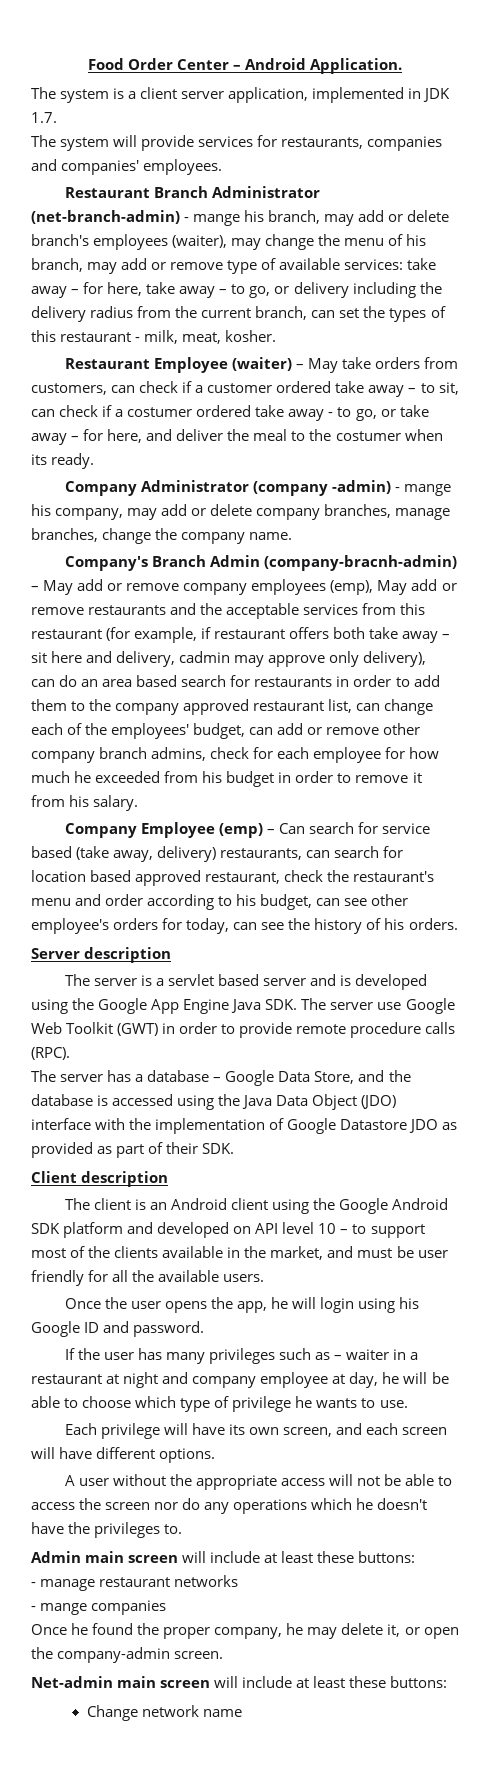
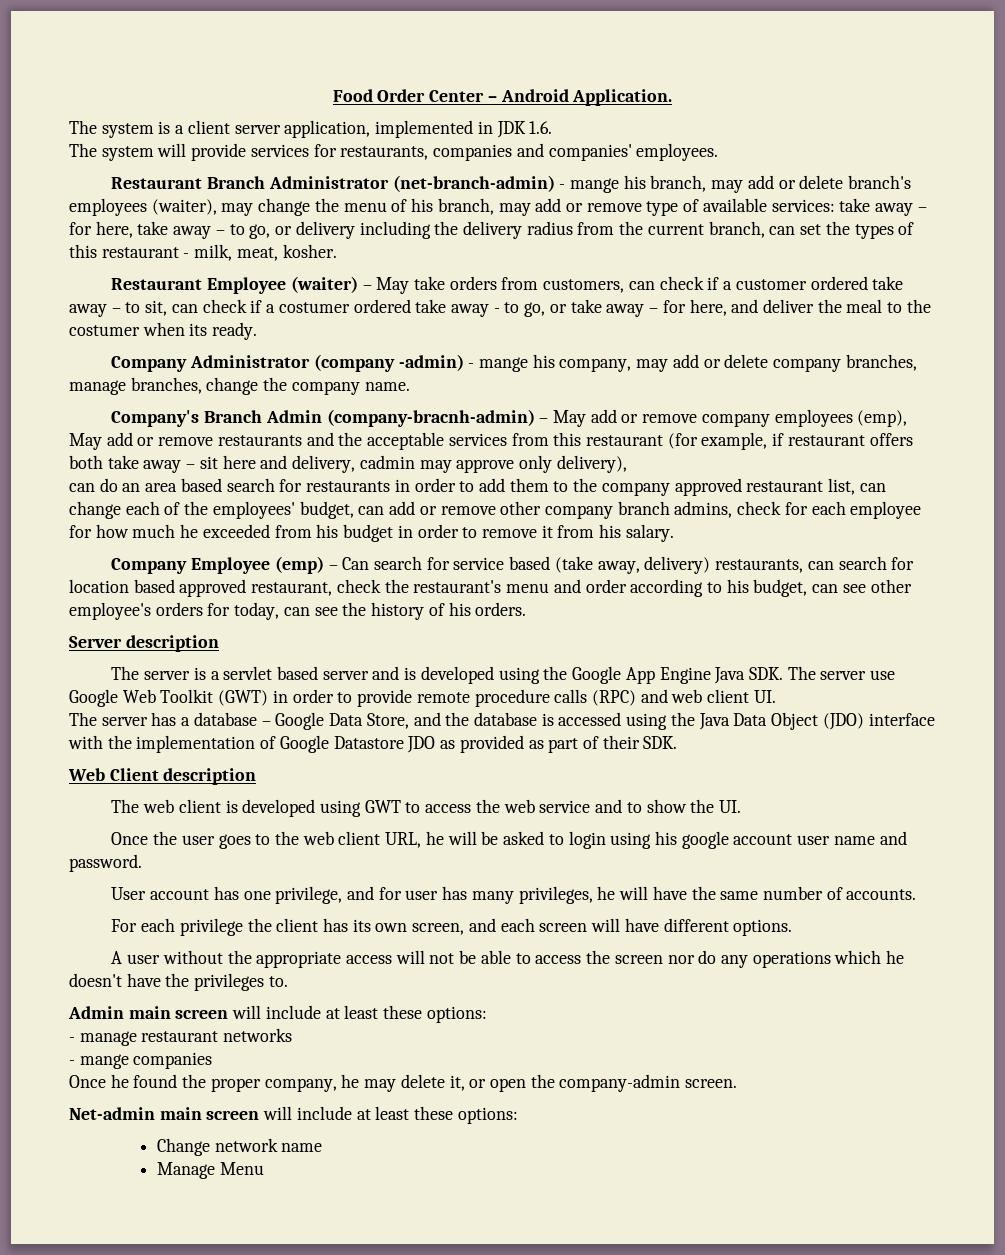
[31,112,57,123] 1.7. -> [529,121,553,134] 1.6.
[31,1047,70,1060] (RPC). -> [591,689,776,706] (RPC) and web client UI.
(235, 1148) none -> [68,768,105,781] Web
(90, 1204) none -> [143,799,175,813] web
[149,1198,449,1214] [31,1222,425,1238] [31,1246,448,1260] [31,1270,265,1286] [64,1297,420,1313] [31,1321,205,1337] [64,1348,419,1364] [31,1372,449,1388] [31,1396,408,1412] [64,1423,225,1439] an Android client using the Google Android SDK platform and developed on API level 10 – to support most of the clients available in the market, and must be user friendly for all the available users. // Once the user opens the app, he will login using his Google ID and password. // If the user has many privileges such as – waiter in a restaurant at night and company employee at day, he will be able to choose which type of privilege he wants to use. // Each privilege will have -> [242,799,741,817] [111,831,907,849] [69,854,142,872] [111,886,917,904] [111,918,348,936] developed using GWT to access the web service and to show the UI. // Once the user goes to the web client URL, he will be asked to login using his google account user name and password. // User account has one privilege, and for user has many privileges, he will have the same number of accounts. // For each privilege the client has
[358,1551,416,1563] buttons: -> [426,1006,487,1023] options:
[390,1676,448,1688] buttons: -> [457,1107,518,1124] options:
(242, 1713) none -> [156,1162,264,1179] // Manage Menu

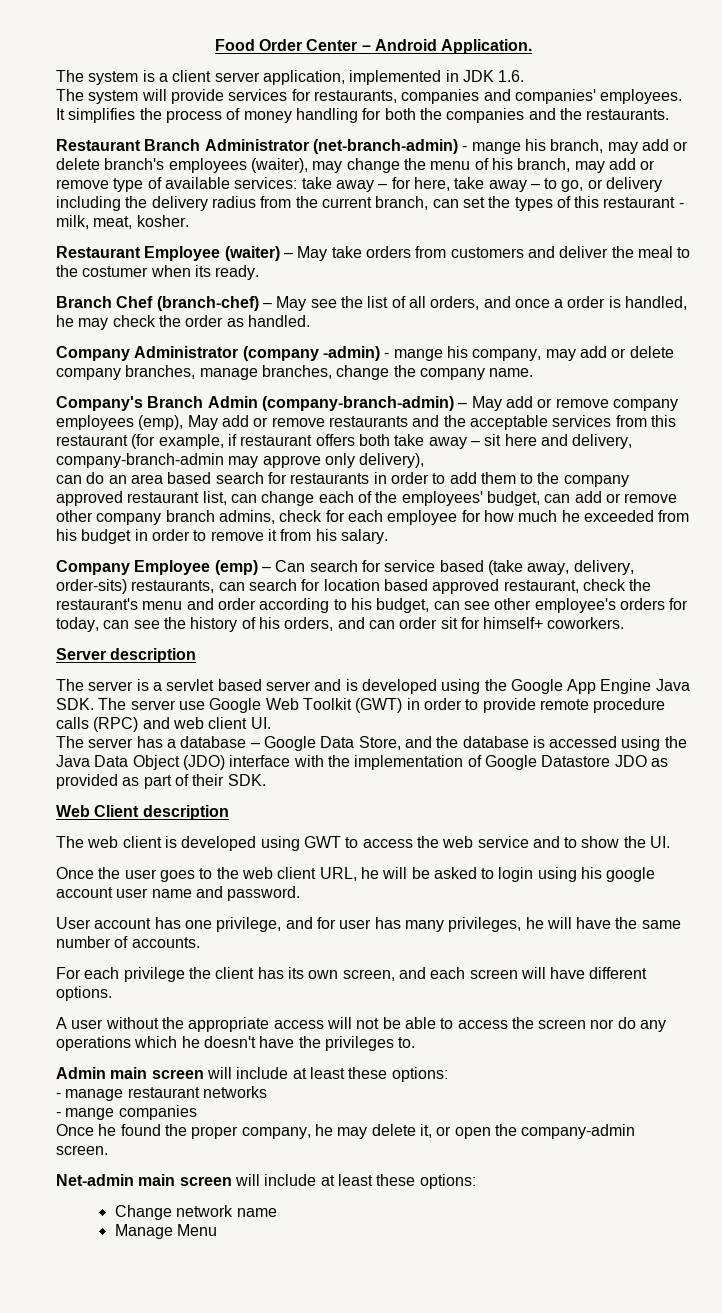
(719, 152) none -> [56,108,670,123] It simplifies the process of money handling for both the companies and the restaurants.
[543,276,904,293] [69,299,727,317] customers, can check if a customer ordered take away – to sit, can check if a costumer ordered take away - to go, or take away – for here, -> [450,247,524,258] customers
(258, 331) none -> [56,296,688,311] [56,315,310,330] // Branch Chef (branch-chef) – May see the list of all orders, and once a order is handled, he may check the order as handled.
[326,409,535,427] (company-bracnh-admin) -> [261,396,454,411] (company-branch-admin)
[359,455,415,469] cadmin -> [56,453,224,468] company-branch-admin
[644,556,711,574] delivery) -> [573,560,634,575] [56,579,127,594] delivery, order-sits)
[475,602,527,616] orders. -> [284,617,625,631] orders, and can order sit for himself+ coworkers.

